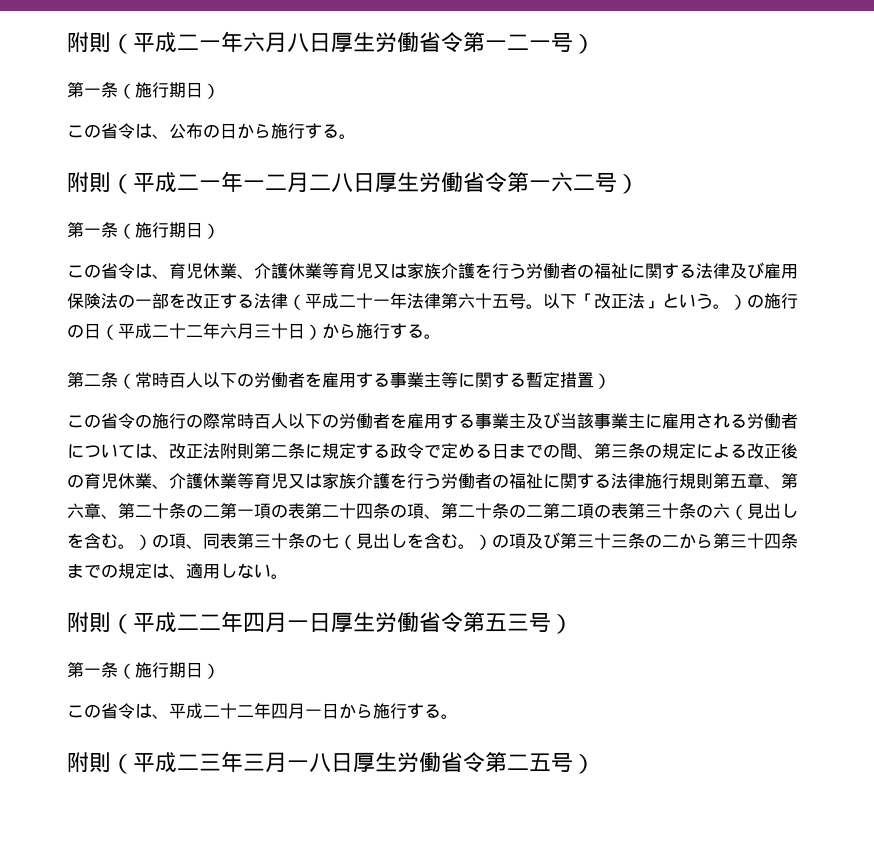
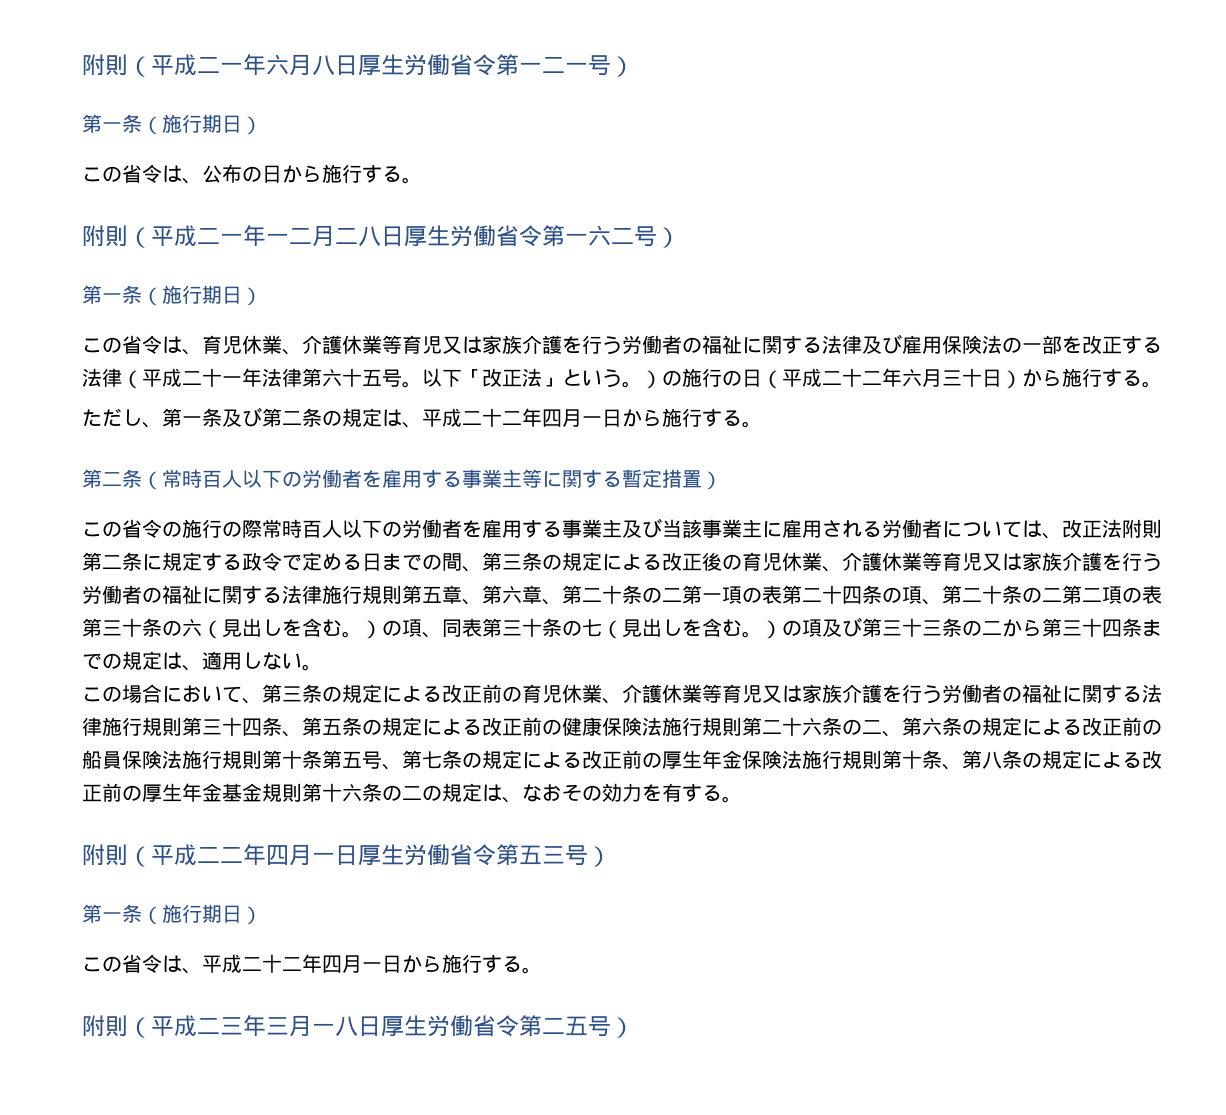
(441, 336) none -> [82,407,762,428] // ただし、第一条及び第二条の規定は、平成二十二年四月一日から施行する。
(288, 576) none -> [82,684,1162,704] [82,717,1162,737] [82,750,1162,770] [82,783,742,803] // この場合において、第三条の規定による改正前の育児休業、介護休業等育児又は家族介護を行う労働者の福祉に関する法律施行規則第三十四条、第五条の規定による改正前の健康保険法施行規則第二十六条の二、第六条の規定による改正前の船員保険法施行規則第十条第五号、第七条の規定による改正前の厚生年金保険法施行規則第十条、第八条の規定による改正前の厚生年金基金規則第十六条の二の規定は、なおその効力を有する。

